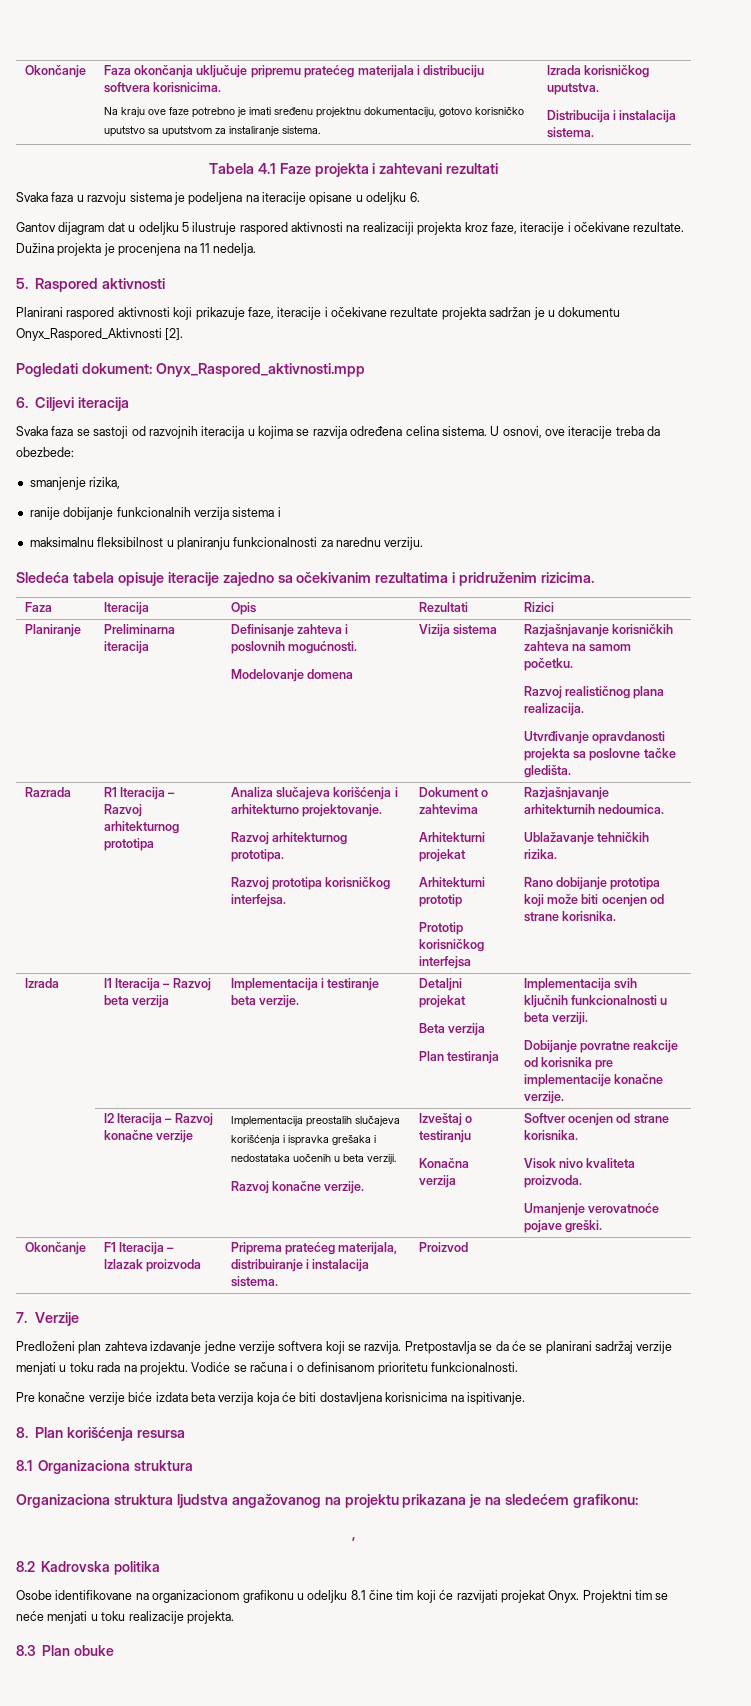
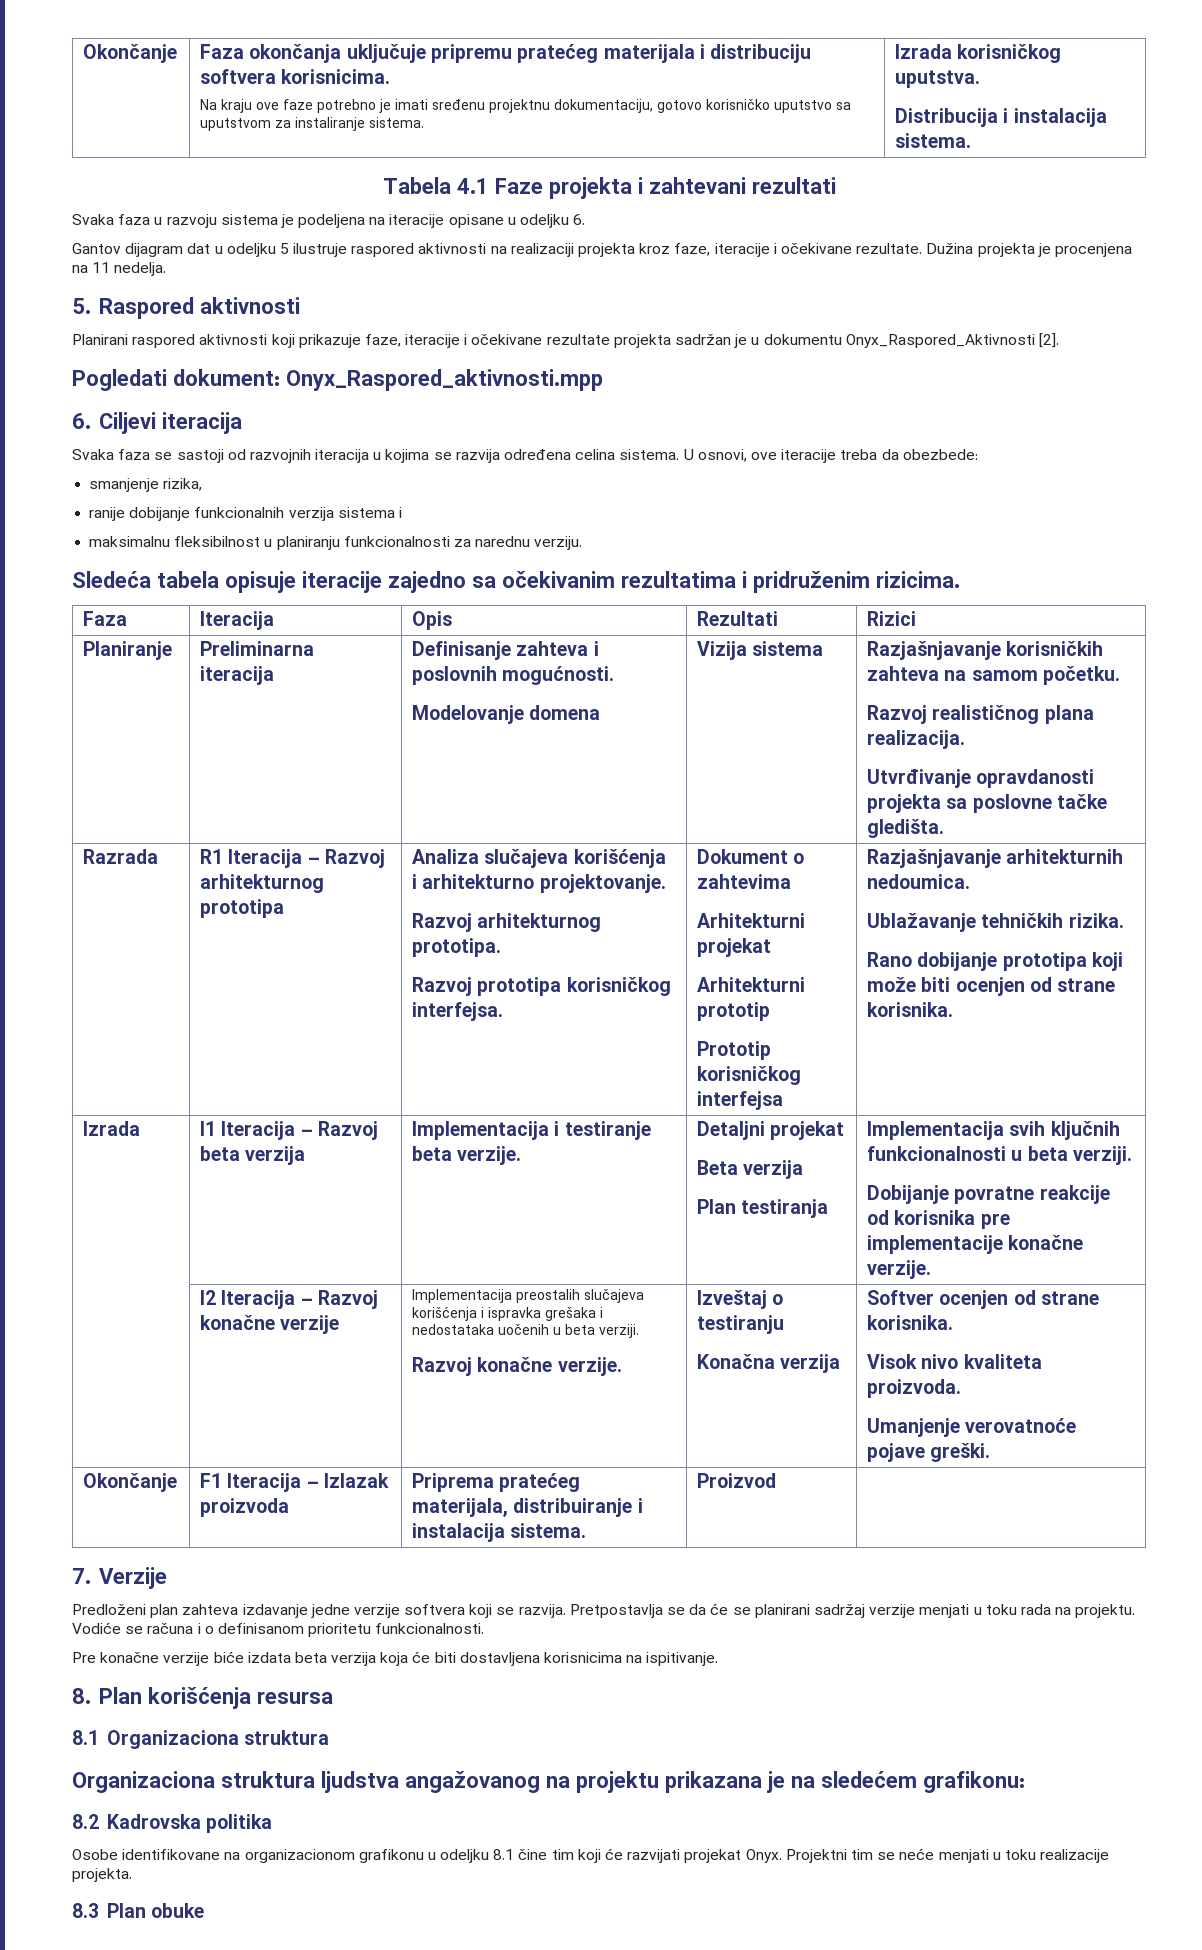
[352,1537,355,1541] // , -> (1025, 1782) none

